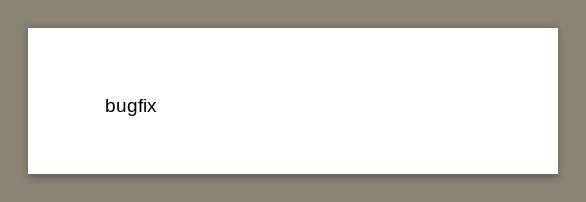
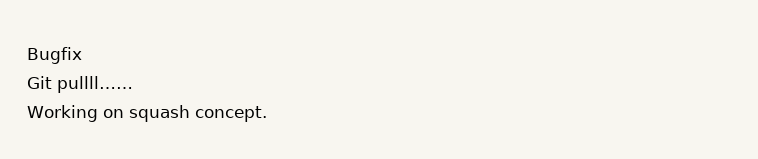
[105,99,157,116] bugfix -> [27,47,82,64] [27,76,133,93] [27,105,267,122] Bugfix // Git pullll…… // Working on squash concept.

